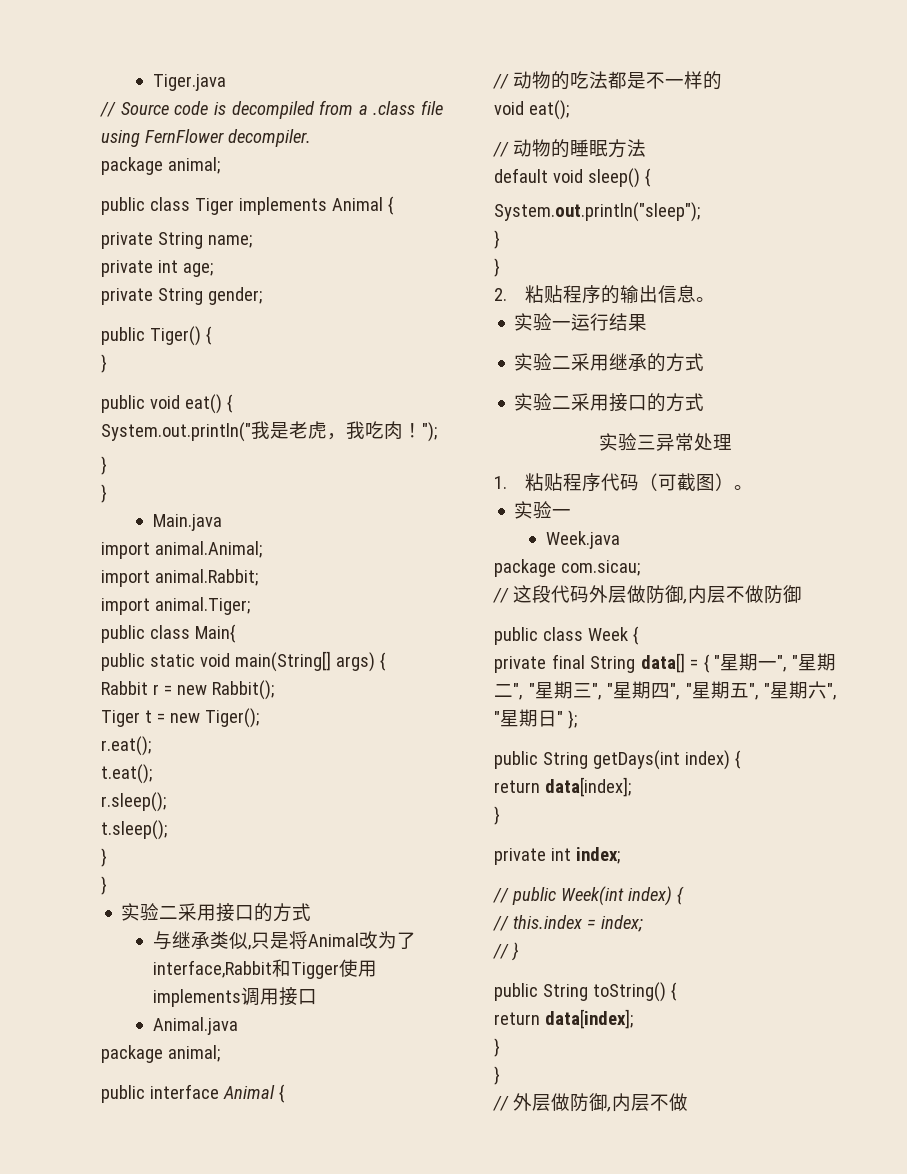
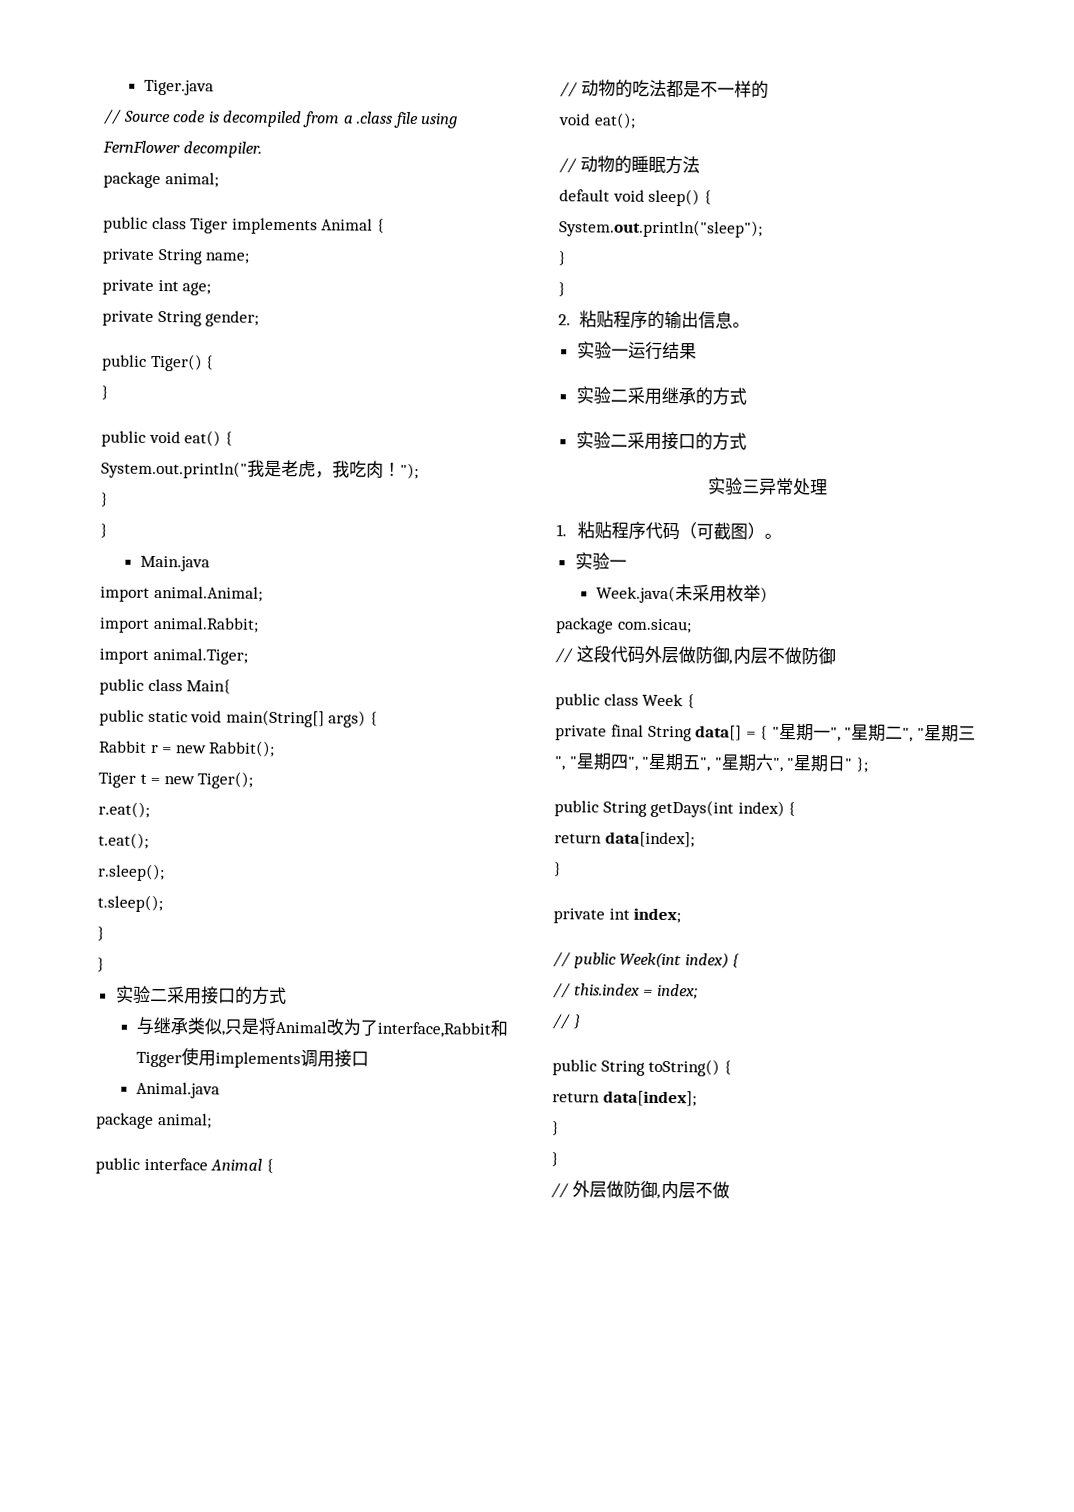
[545,531,620,549] Week.java -> [595,584,768,604] Week.java(未采用枚举)

